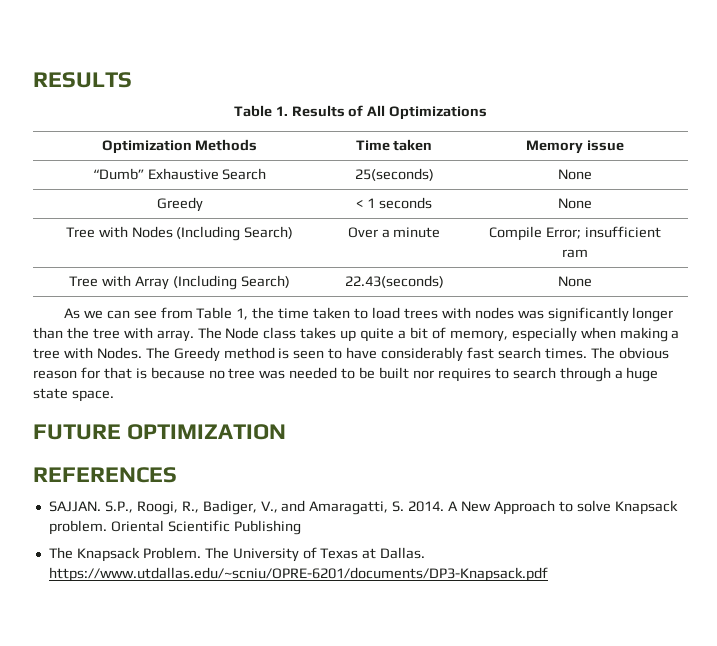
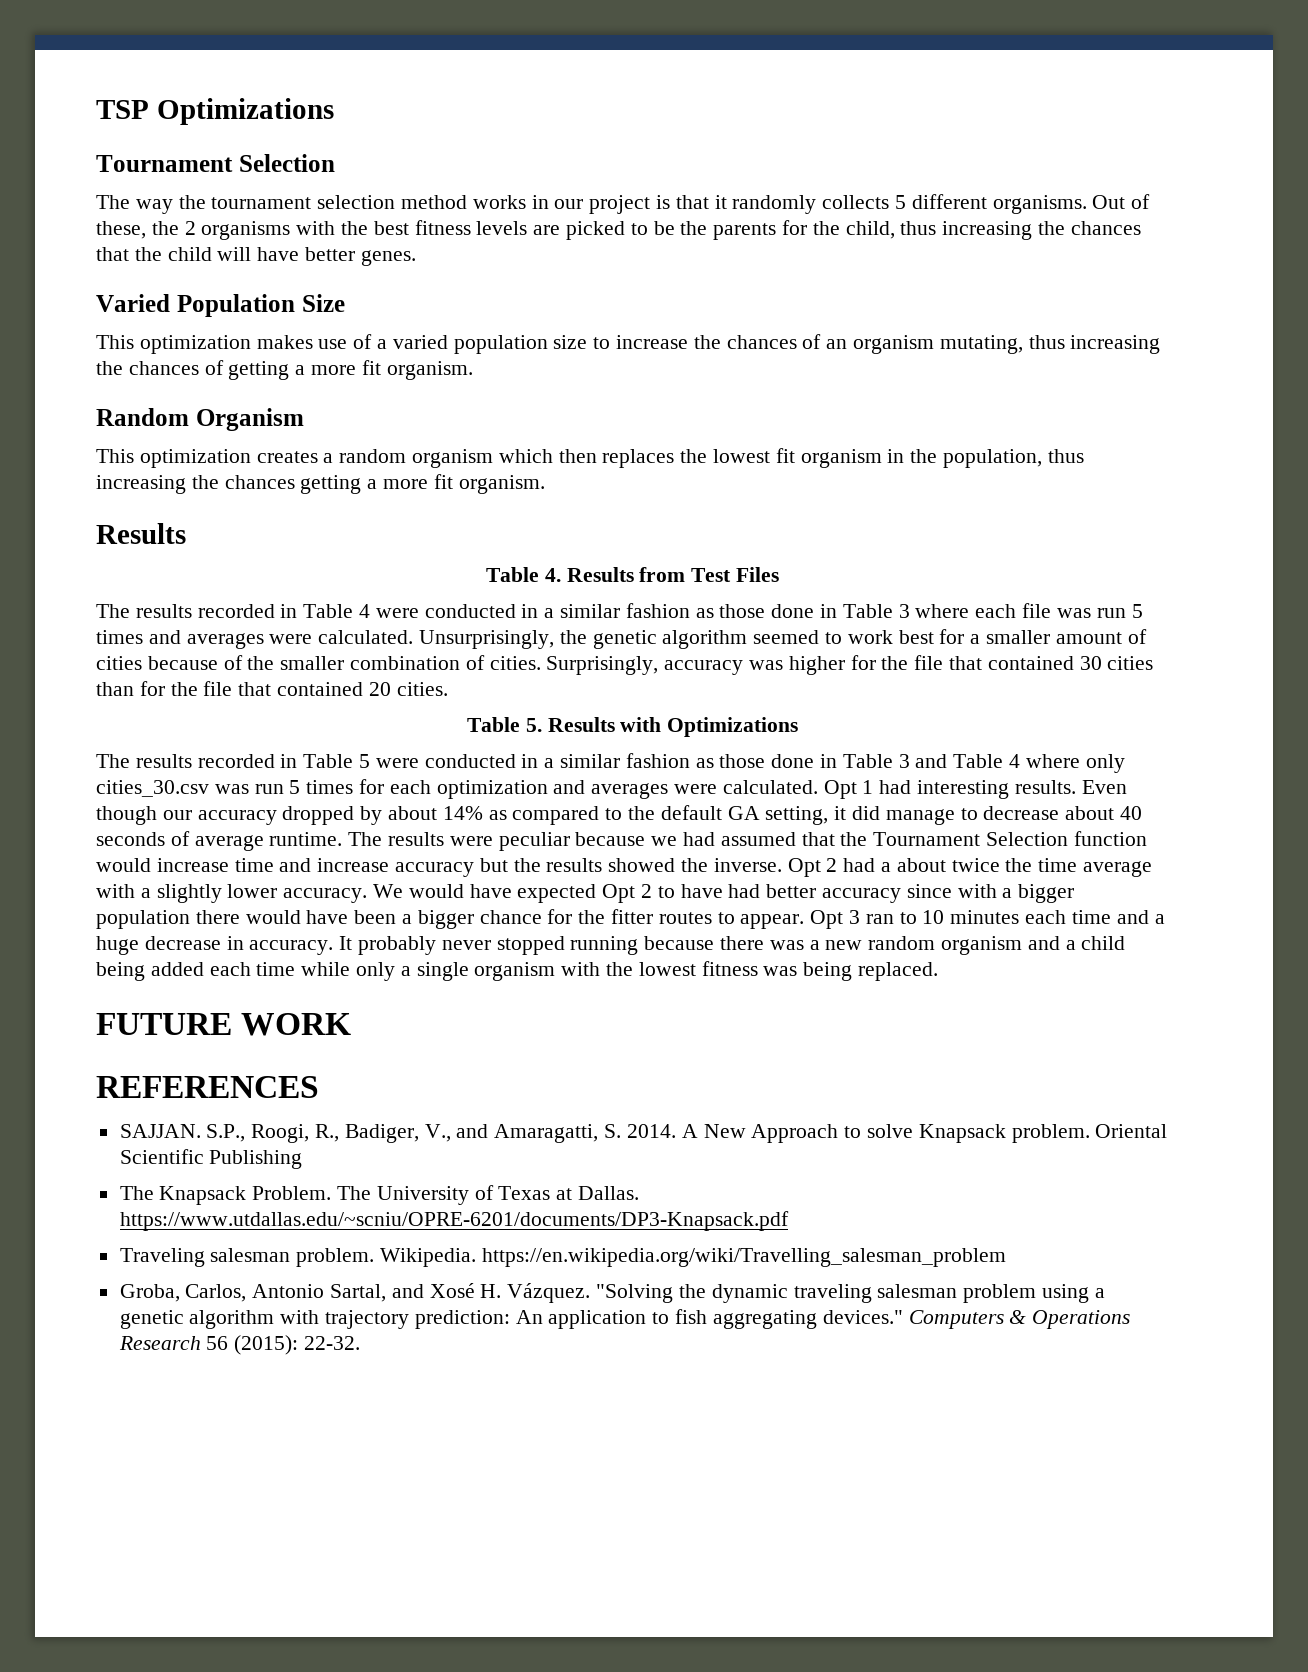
[33,72,132,88] [233,105,488,120] [101,139,258,154] [355,139,433,151] [526,140,624,154] [92,168,267,180] [354,168,434,181] [558,169,592,180] [156,197,203,212] [356,197,432,209] [558,198,592,209] [65,226,294,241] [347,227,441,238] [489,226,661,241] [562,249,588,258] [69,275,290,290] [344,275,444,288] [558,276,592,287] [63,307,674,322] [33,327,680,342] [33,347,669,362] [33,367,659,382] [33,388,114,402] RESULTS // Table 1. Results of All Optimizations // Optimization Methods | Time taken | Memory issue // “Dumb” Exhaustive Search | 25(seconds) | None // Greedy | < 1 seconds | None // Tree with Nodes (Including Search) | Over a minute | Compile Error; insufficient // ram // Tree with Array (Including Search) | 22.43(seconds) | None // As we can see from Table 1, the time taken to load trees with nodes was significantly longer than the tree with array. The Node class takes up quite a bit of memory, especially when making a tree with Nodes. The Greedy method is seen to have considerably fast search times. The obvious reason for that is because no tree was needed to be built nor requires to search through a huge state space. -> [96,98,334,125] [96,154,335,172] [96,194,1151,214] [96,220,1141,240] [96,247,416,266] [96,294,345,317] [96,334,1161,354] [96,360,473,380] [96,408,304,431] [96,448,1084,468] [96,474,545,494] [96,523,186,544] [485,567,780,582] [96,603,1143,618] [96,629,1147,649] [96,655,1154,675] [96,681,448,696] [466,717,799,737] [96,753,1125,773] [96,779,1127,799] [96,805,1143,825] [96,831,1147,851] [96,858,1153,877] [96,884,1075,903] [96,909,1165,929] [96,936,1126,955] [96,961,939,981] TSP Optimizations // Tournament Selection // The way the tournament selection method works in our project is that it randomly collects 5 different organisms. Out of these, the 2 organisms with the best fitness levels are picked to be the parents for the child, thus increasing the chances that the child will have better genes. // Varied Population Size // This optimization makes use of a varied population size to increase the chances of an organism mutating, thus increasing the chances of getting a more fit organism. // Random Organism // This optimization creates a random organism which then replaces the lowest fit organism in the population, thus increasing the chances getting a more fit organism. // Results // Table 4. Results from Test Files // The results recorded in Table 4 were conducted in a similar fashion as those done in Table 3 where each file was run 5 times and averages were calculated. Unsurprisingly, the genetic algorithm seemed to work best for a smaller amount of cities because of the smaller combination of cities. Surprisingly, accuracy was higher for the file that contained 30 cities than for the file that contained 20 cities. // Table 5. Results with Optimizations // The results recorded in Table 5 were conducted in a similar fashion as those done in Table 3 and Table 4 where only cities_30.csv was run 5 times for each optimization and averages were calculated. Opt 1 had interesting results. Even though our accuracy dropped by about 14% as compared to the default GA setting, it did manage to decrease about 40 seconds of average runtime. The results were peculiar because we had assumed that the Tournament Selection function would increase time and increase accuracy but the results showed the inverse. Opt 2 had a about twice the time average with a slightly lower accuracy. We would have expected Opt 2 to have had better accuracy since with a bigger population there would have been a bigger chance for the fitter routes to appear. Opt 3 ran to 10 minutes each time and a huge decrease in accuracy. It probably never stopped running because there was a new random organism and a child being added each time while only a single organism with the lowest fitness was being replaced.
[127,424,287,440] OPTIMIZATION -> [241,1013,352,1036] WORK
(548, 574) none -> [119,1248,1006,1267] [119,1283,1105,1303] [119,1309,1131,1329] [118,1335,361,1355] // Traveling salesman problem. Wikipedia. https://en.wikipedia.org/wiki/Travelling_salesman_problem // Groba, Carlos, Antonio Sartal, and Xosé H. Vázquez. "Solving the dynamic traveling salesman problem using a genetic algorithm with trajectory prediction: An application to fish aggregating devices." Computers & Operations Research 56 (2015): 22-32.

